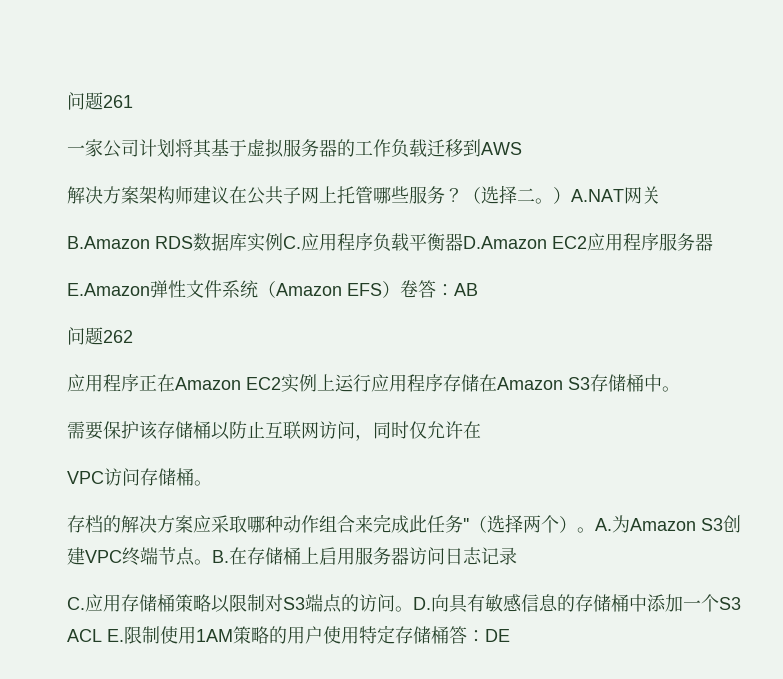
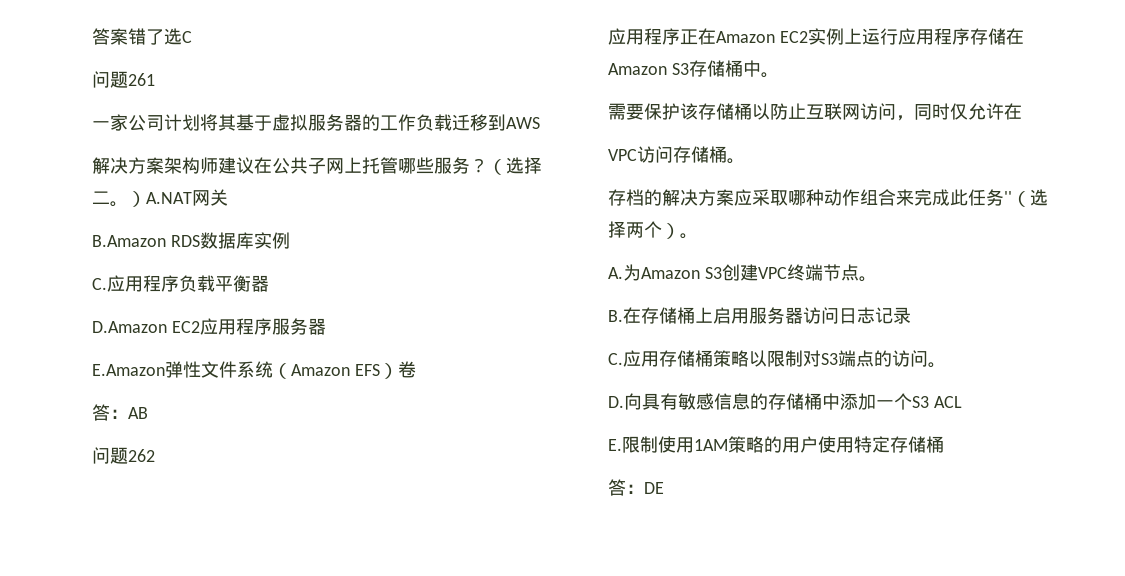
(67, 101) none -> [91,28,192,45] 答案错了选C //
(284, 242) none -> (290, 240) //
(464, 242) none -> (269, 283) //
(419, 289) none -> (416, 369) //
(596, 530) none -> (698, 236) //
(213, 562) none -> (877, 279) //
(414, 609) none -> (946, 365) //
(103, 635) none -> (962, 402) //
(450, 635) none -> (944, 444) //

